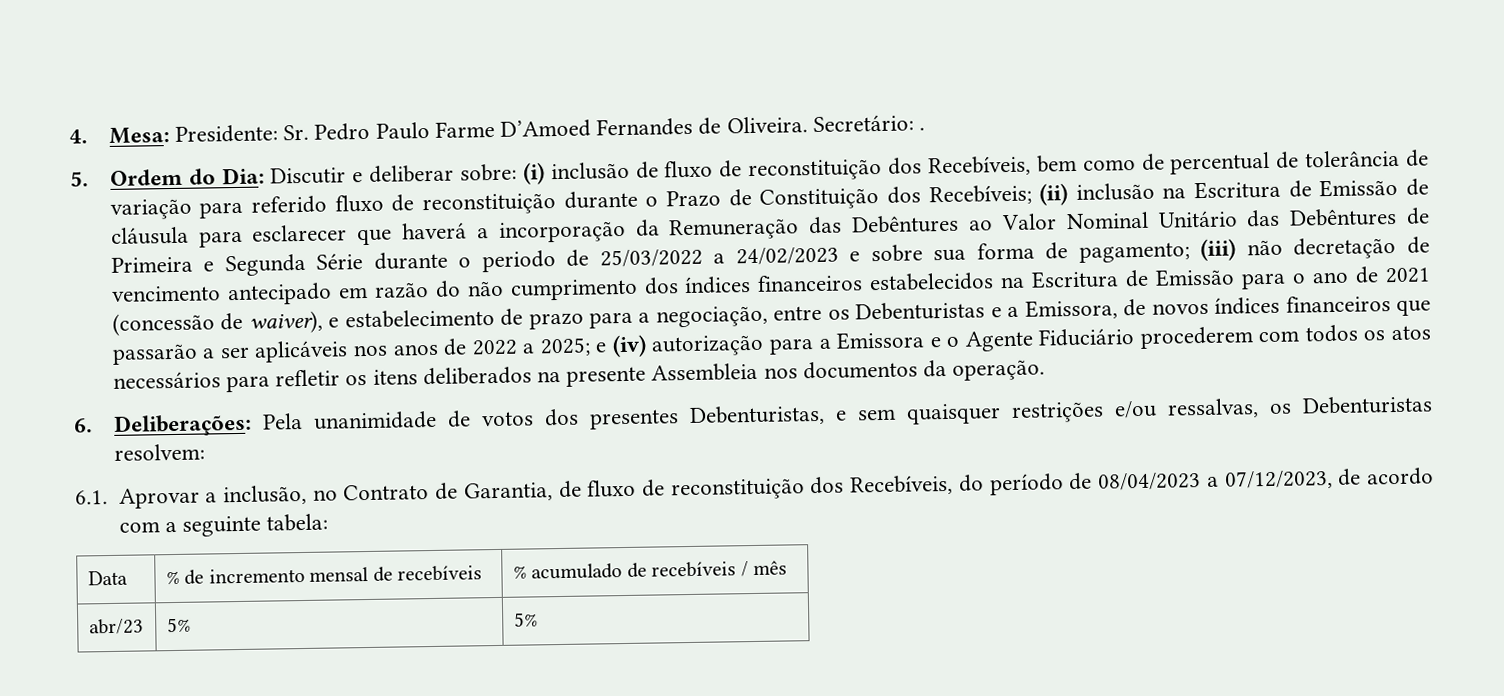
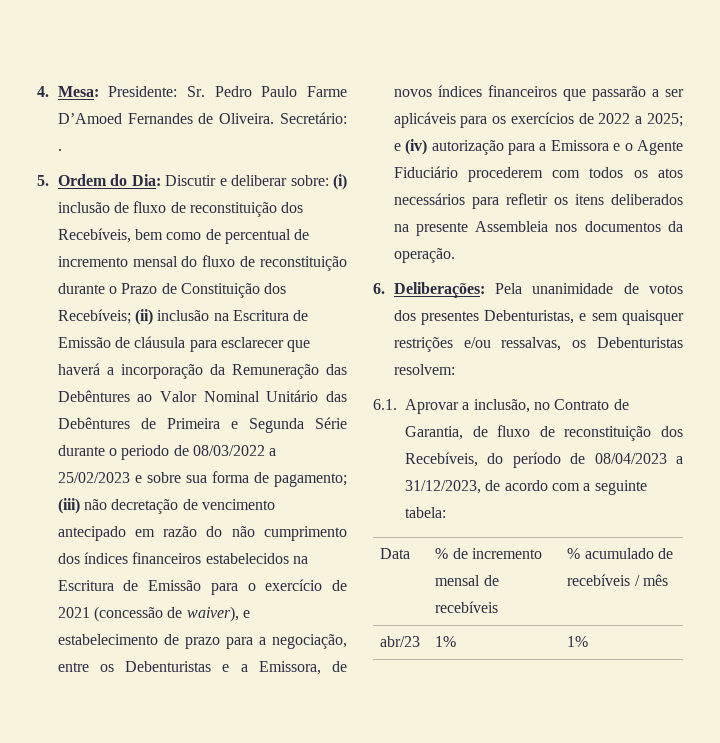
[1305,149,1430,168] [109,195,328,220] tolerância de variação para referido -> [57,256,198,267] incremento mensal do
[599,246,839,268] 25/03/2022 a 24/02/2023 -> [192,445,277,456] [57,472,130,483] 08/03/2022 a 25/02/2023
[1312,271,1350,284] ano -> [265,579,323,591] exercício
[352,343,439,357] nos anos -> [460,112,574,128] para os exercícios
[1223,470,1333,490] 07/12/2023, -> [405,480,481,494] 31/12/2023,
[166,617,191,633] [513,612,538,627] 5% | 5% -> [435,636,457,647] [567,636,589,647] 1% | 1%

